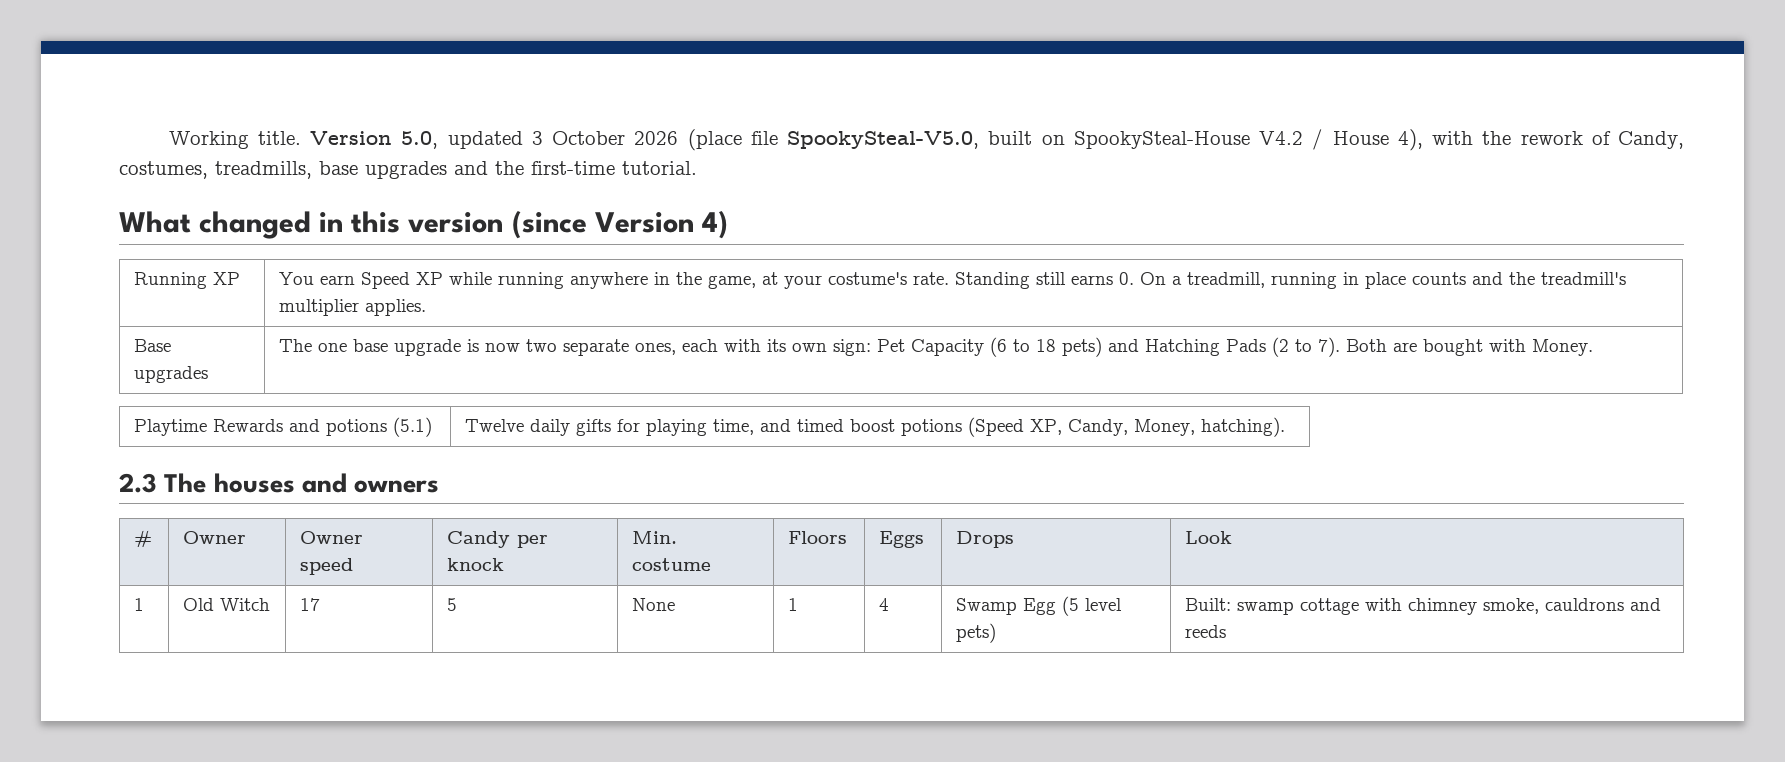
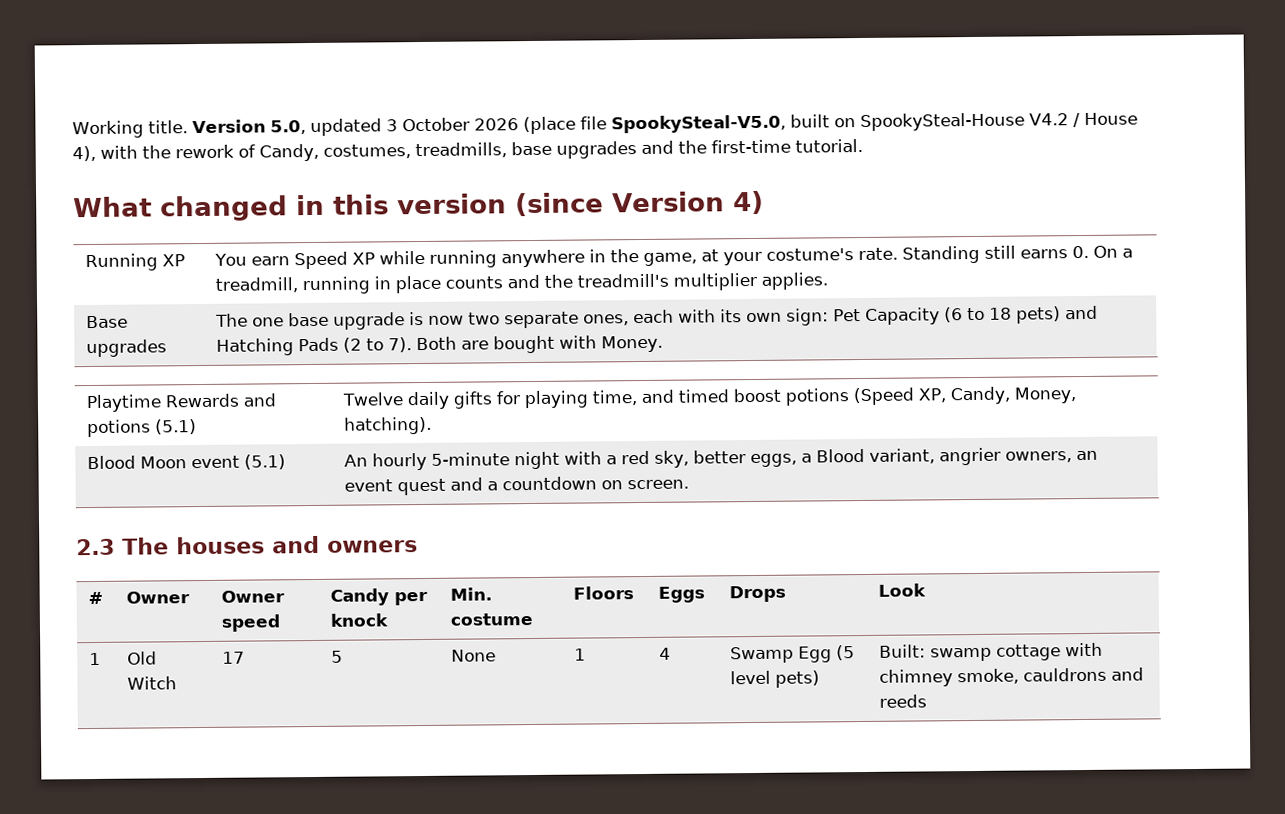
(1286, 427) none -> [86,454,286,470] [343,447,1098,471] [343,476,689,496] // Blood Moon event (5.1) | An hourly 5-minute night with a red sky, better eggs, a Blood variant, angrier owners, an event quest and a countdown on screen.

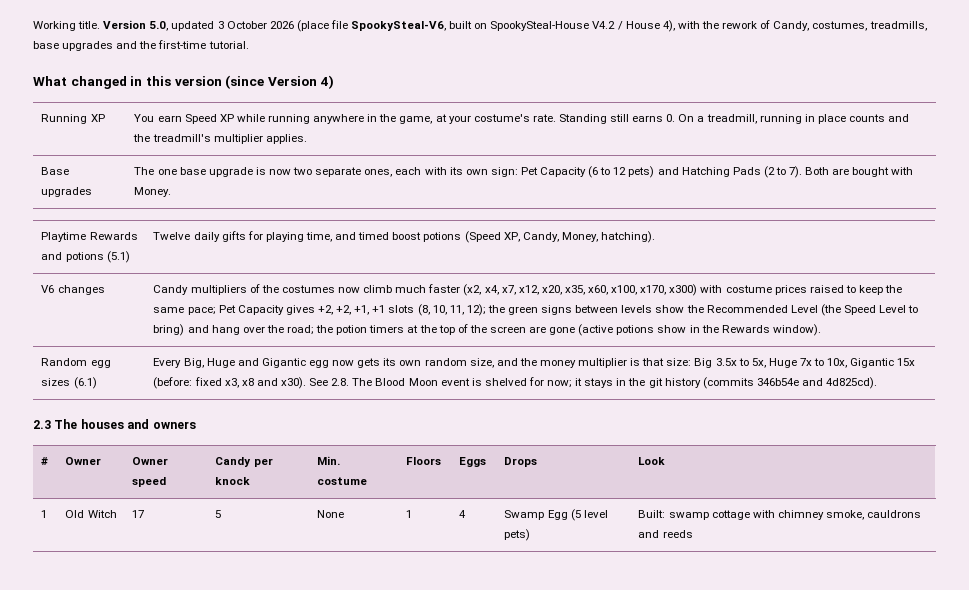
[610,114,786,134] SpookySteal-V5.0, -> [351,21,447,31] SpookySteal-V6,
[988,307,1012,320] 18 -> [613,167,627,175] 12
[86,454,286,470] [343,447,1098,471] [343,476,689,496] Blood Moon event (5.1) | An hourly 5-minute night with a red sky, better eggs, a Blood variant, angrier owners, an event quest and a countdown on screen. -> [41,285,105,295] [153,284,903,296] [153,304,919,316] [153,324,821,336] [41,358,111,368] [41,377,97,389] [153,358,916,368] [153,377,878,389] V6 changes | Candy multipliers of the costumes now climb much faster (x2, x4, x7, x12, x20, x35, x60, x100, x170, x300) with costume prices raised to keep the same pace; Pet Capacity gives +2, +2, +1, +1 slots (8, 10, 11, 12); the green signs between levels show the Recommended Level (the Speed Level to bring) and hang over the road; the potion timers at the top of the screen are gone (active potions show in the Rewards window). // Random egg sizes (6.1) | Every Big, Huge and Gigantic egg now gets its own random size, and the money multiplier is that size: Big 3.5x to 5x, Huge 7x to 10x, Gigantic 15x (before: fixed x3, x8 and x30). See 2.8. The Blood Moon event is shelved for now; it stays in the git history (commits 346b54e and 4d825cd).

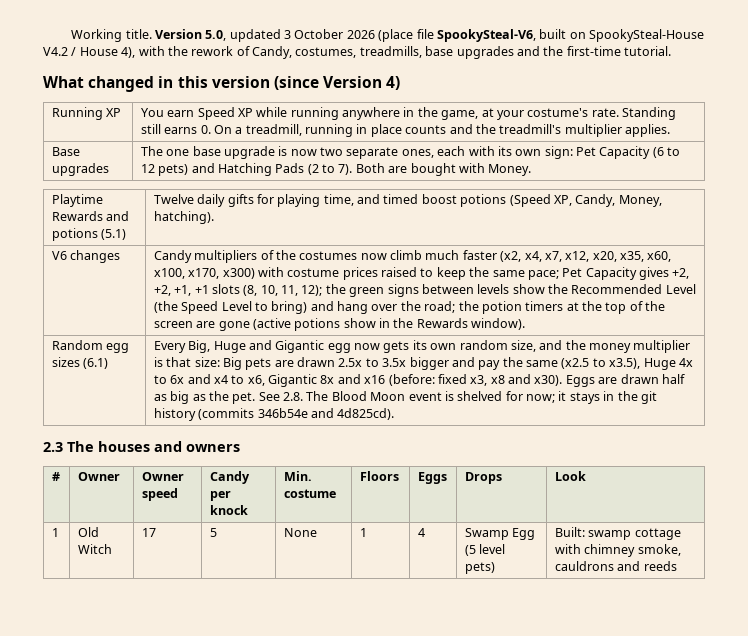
[715,358,916,368] 3.5x to 5x, Huge 7x to 10x, Gigantic 15x -> [245,357,693,370] [153,374,386,387] pets are drawn 2.5x to 3.5x bigger and pay the same (x2.5 to x3.5), Huge 4x to 6x and x4 to x6, Gigantic 8x and x16
(306, 383) none -> [565,374,685,387] [153,391,256,404] Eggs are drawn half as big as the pet.

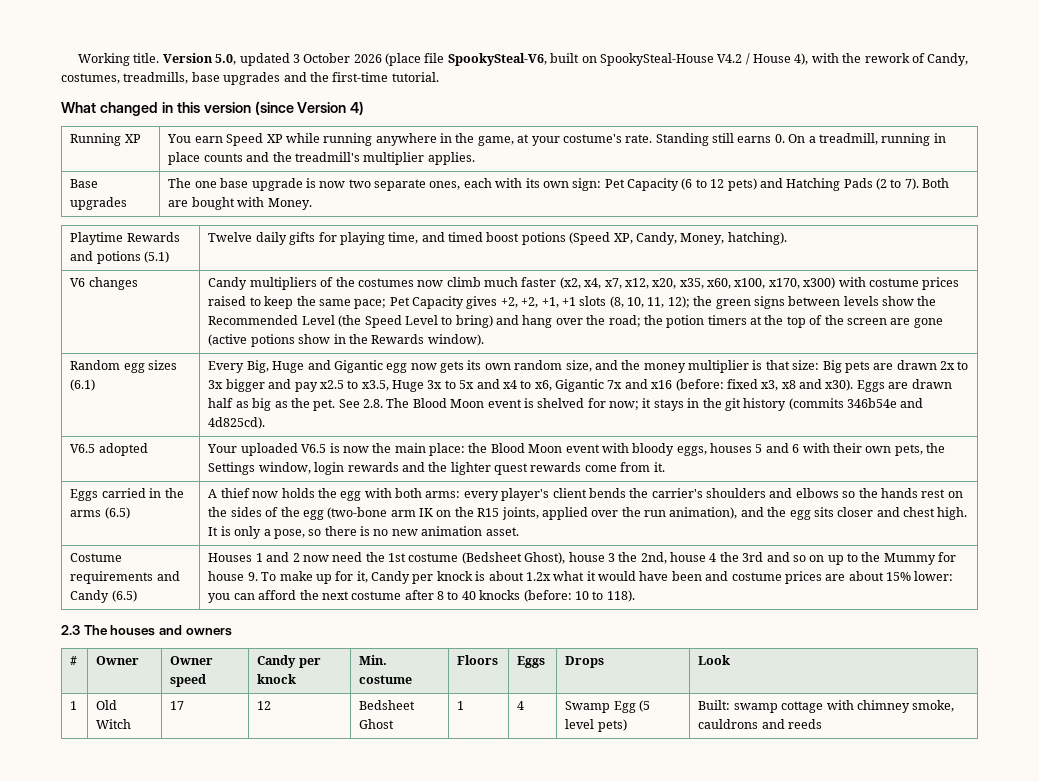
[338,357,693,370] [153,375,185,384] 2.5x to 3.5x bigger and pay the same (x2.5 to x3.5), Huge 4x to 6x -> [940,361,969,370] [208,379,475,392] 2x to 3x bigger and pay x2.5 to x3.5, Huge 3x to 5x
[320,375,335,384] 8x -> [607,380,623,389] 7x
(395, 414) none -> [70,443,148,456] [207,443,946,456] [208,462,665,475] [70,488,184,501] [70,507,130,519] [208,488,963,501] [208,507,968,520] [208,526,519,539] [70,553,123,562] [70,571,180,584] [70,590,137,603] [208,552,957,565] [208,571,954,584] [208,590,635,603] // V6.5 adopted | Your uploaded V6.5 is now the main place: the Blood Moon event with bloody eggs, houses 5 and 6 with their own pets, the Settings window, login rewards and the lighter quest rewards come from it. // Eggs carried in the arms (6.5) | A thief now holds the egg with both arms: every player's client bends the carrier's shoulders and elbows so the hands rest on the sides of the egg (two-bone arm IK on the R15 joints, applied over the run animation), and the egg sits closer and chest high. It is only a pose, so there is no new animation asset. // Costume requirements and Candy (6.5) | Houses 1 and 2 now need the 1st costume (Bedsheet Ghost), house 3 the 2nd, house 4 the 3rd and so on up to the Mummy for house 9. To make up for it, Candy per knock is about 1.2x what it would have been and costume prices are about 15% lower: you can afford the next costume after 8 to 40 knocks (before: 10 to 118).
[209,528,217,537] [283,528,317,537] 5 | None -> [257,701,272,710] [359,700,416,710] [359,719,395,729] 12 | Bedsheet Ghost

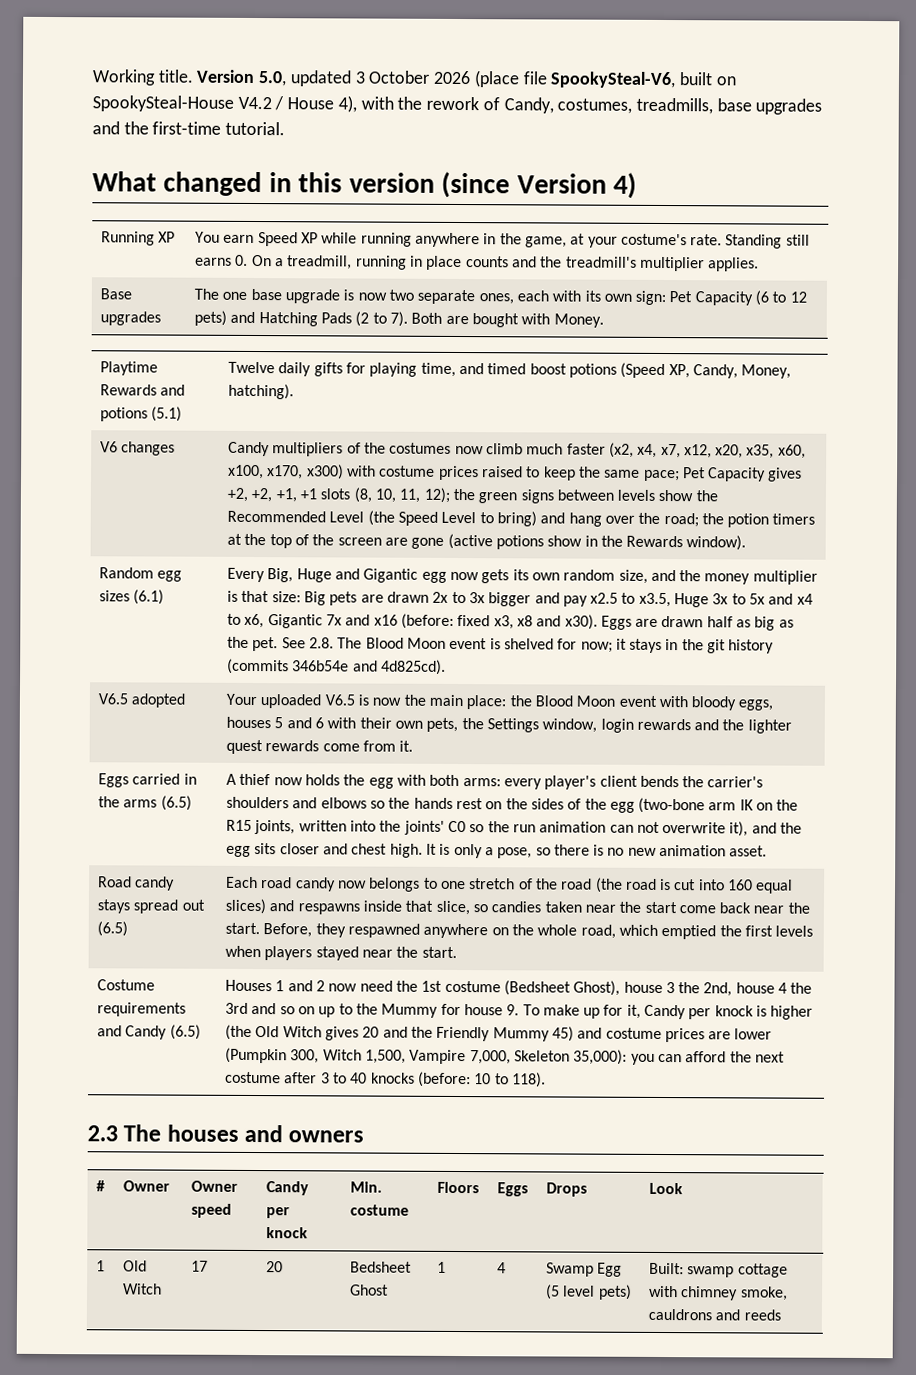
[541,507,738,520] applied over the run animation), -> [298,820,749,837] written into the joints' C0 so the run animation can not overwrite it),
(519, 531) none -> [98,876,176,891] [97,899,205,914] [97,921,129,937] [226,876,794,894] [225,898,810,916] [225,922,814,940] [225,945,457,961] // Road candy stays spread out (6.5) | Each road candy now belongs to one stretch of the road (the road is cut into 160 equal slices) and respawns inside that slice, so candies taken near the start come back near the start. Before, they respawned anywhere on the whole road, which emptied the first levels when players stayed near the start.
[488,571,954,584] about 1.2x what it would have been and costume prices are about 15% lower: -> [770,1005,814,1020] [225,1024,773,1043] [225,1047,628,1065] higher (the Old Witch gives 20 and the Friendly Mummy 45) and costume prices are lower (Pumpkin 300, Witch 1,500, Vampire 7,000, Skeleton 35,000):
[437,591,445,600] 8 -> [320,1072,330,1084] 3
[257,701,272,710] 12 -> [266,1261,284,1273] 20

